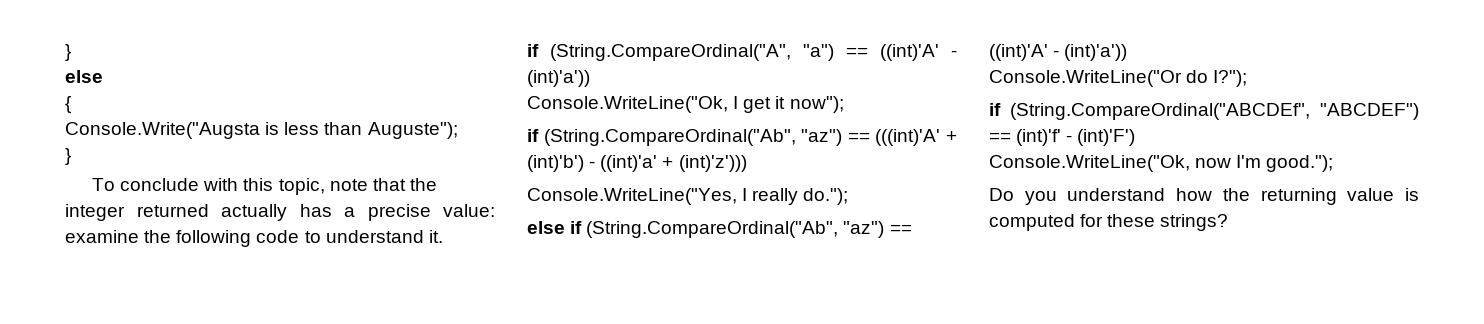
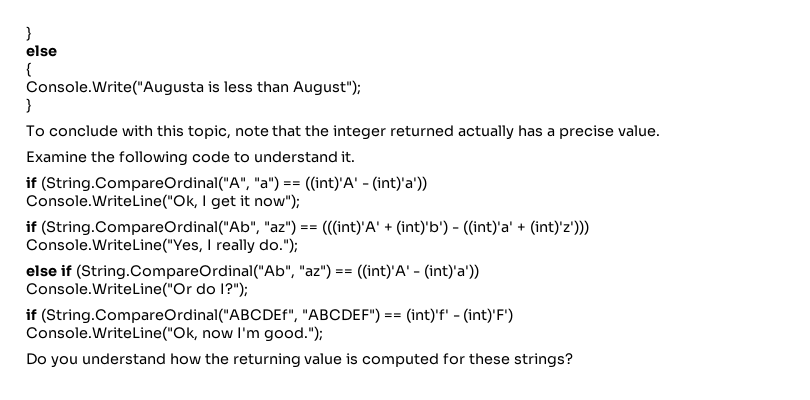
[65,122,260,139] Console.Write("Augsta -> [26,80,204,96] Console.Write("Augusta
[367,122,458,139] Auguste"); -> [292,80,361,96] August");
[443,204,495,217] [65,230,139,243] value: examine -> [617,125,660,137] [26,151,87,163] value. // Examine

